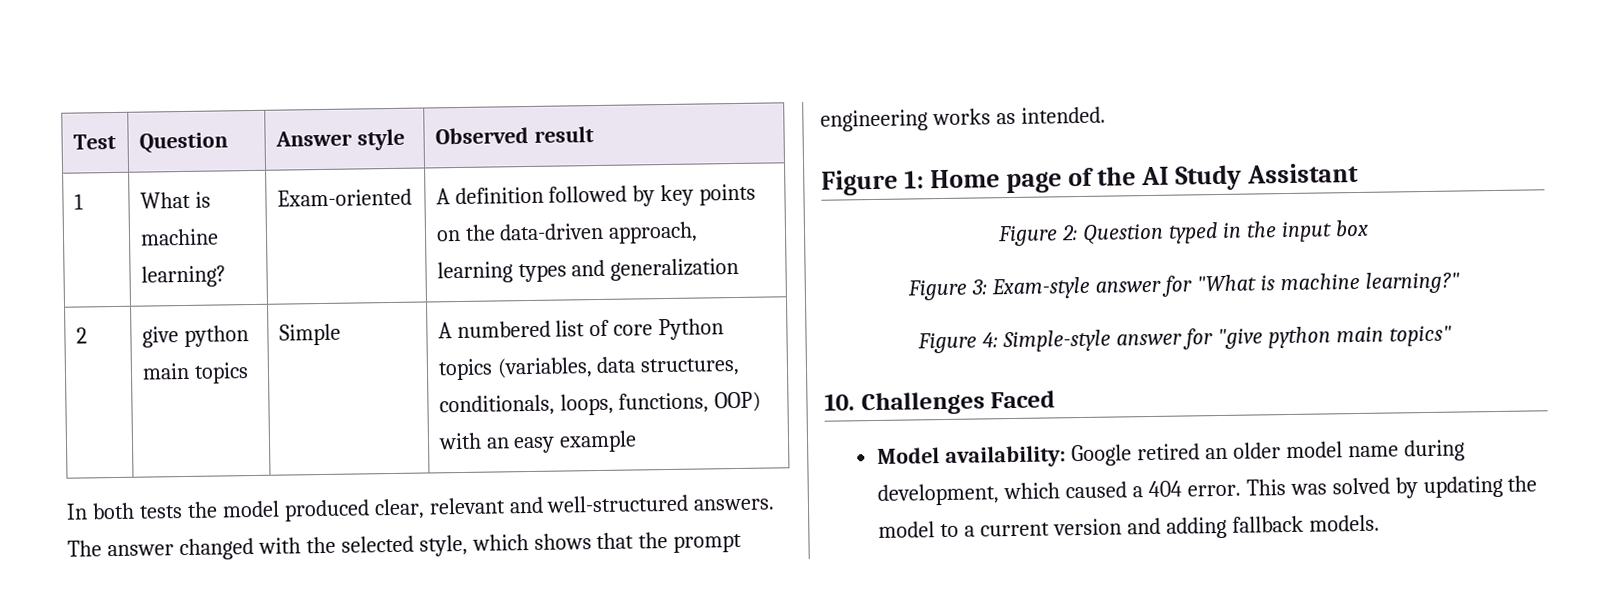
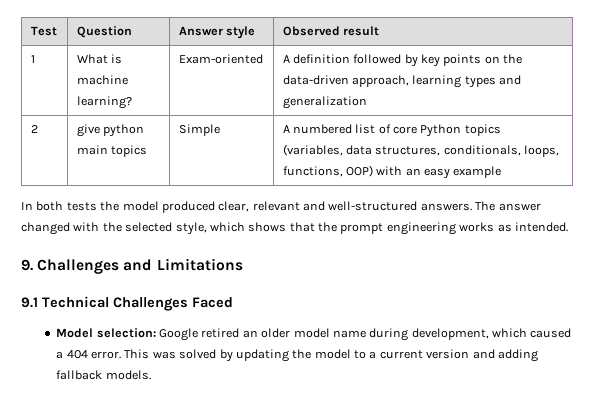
[821,162,1360,196] [997,219,1369,247] [907,271,1460,301] [917,325,1452,354] [824,393,855,411] Figure 1: Home page of the AI Study Assistant // Figure 2: Question typed in the input box // Figure 3: Exam-style answer for "What is machine learning?" // Figure 4: Simple-style answer for "give python main topics" // 10. -> [21,258,243,274] [21,296,109,308] 9. Challenges and Limitations // 9.1 Technical
[945,445,1067,468] availability: -> [96,328,156,338] selection:

